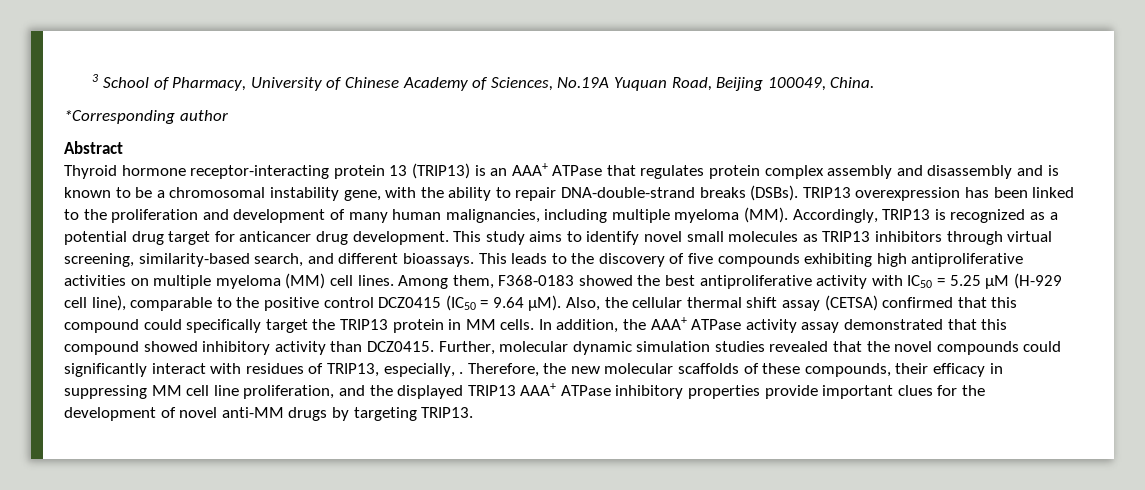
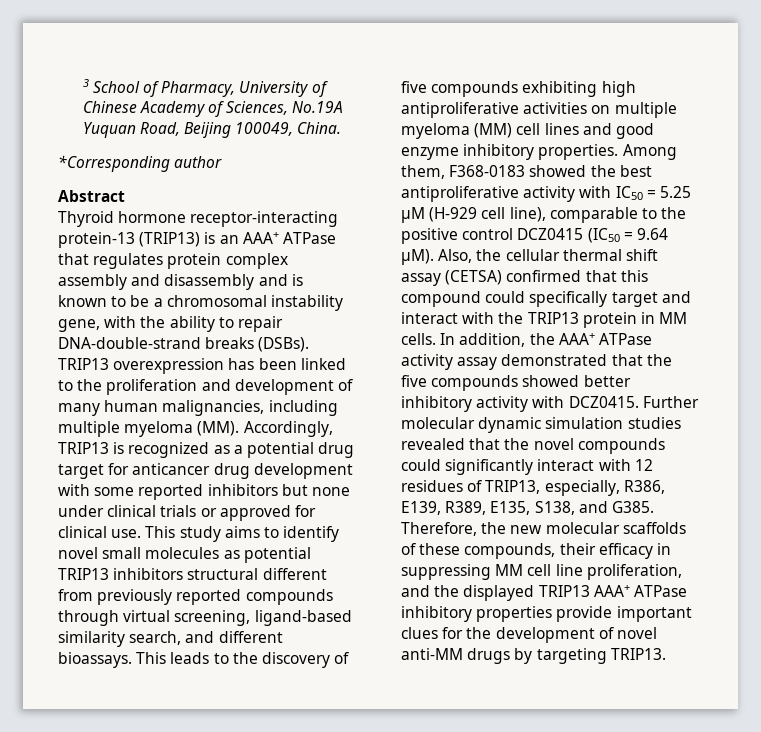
[333,165,408,179] protein 13 -> [58,232,135,248] protein-13
[352,231,449,245] development. -> [253,463,353,479] [58,484,350,500] [58,505,316,521] [58,526,142,538] development with some reported inhibitors but none under clinical trials or approved for clinical use.
(818, 238) none -> [243,547,311,563] potential
(943, 236) none -> [187,568,327,580] [58,589,333,605] structural different from previously reported compounds
[138,253,250,267] similarity-based -> [254,610,352,626] [58,631,125,647] ligand-based similarity
[357,275,394,286] lines. -> [544,123,654,139] [401,144,619,160] lines and good enzyme inhibitory properties.
(308, 326) none -> [661,291,691,303] [401,312,495,324] and interact with
[981,319,1008,330] [64,341,495,355] this compound showed inhibitory activity than DCZ0415. Further, -> [646,354,672,366] [401,375,631,391] [401,396,699,412] the five compounds showed better inhibitory activity with DCZ0415. Further
(242, 368) none -> [634,459,653,471] 12
[459,372,464,374] . -> [623,480,665,494] [401,501,654,515] R386, E139, R389, E135, S138, and G385.

